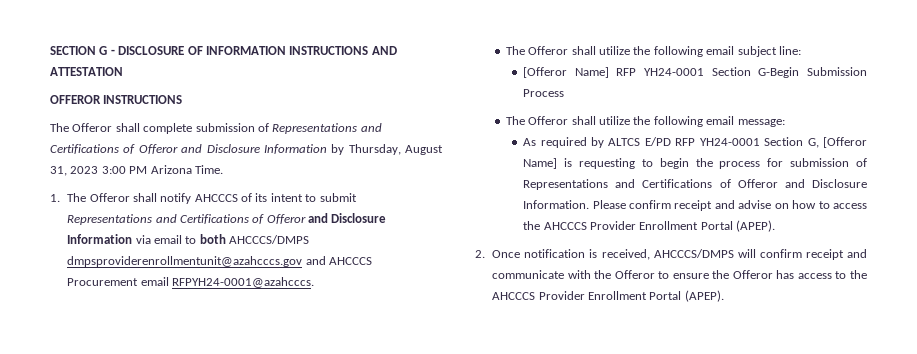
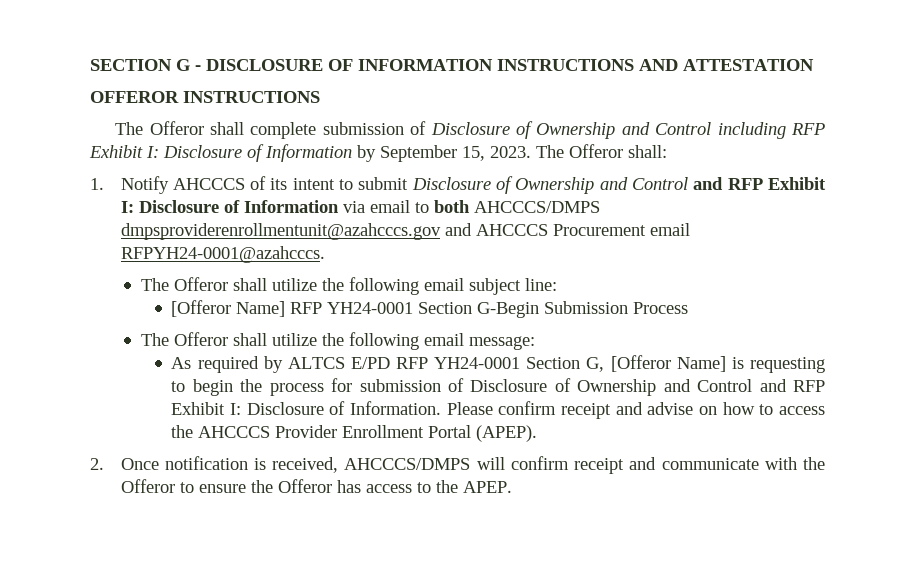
[272,123,382,134] [50,144,443,155] [50,165,223,176] [50,193,192,204] Representations and Certifications of Offeror and Disclosure Information by Thursday, August 31, 2023 3:00 PM Arizona Time. // 1. The Offeror shall notify -> [430,121,825,139] [89,144,667,162] [90,176,169,194] Disclosure of Ownership and Control including RFP Exhibit I: Disclosure of Information by September 15, 2023. The Offeror shall: // 1. Notify
[67,213,387,225] Representations and Certifications of Offeror and Disclosure -> [411,176,826,194] [120,200,240,213] Disclosure of Ownership and Control and RFP Exhibit I: Disclosure of
[523,179,867,190] Representations and Certifications of Offeror and Disclosure -> [470,378,826,396] [171,401,346,415] Disclosure of Ownership and Control and RFP Exhibit I: Disclosure of
[492,290,724,302] AHCCCS Provider Enrollment Portal (APEP). -> [462,481,512,493] APEP.

